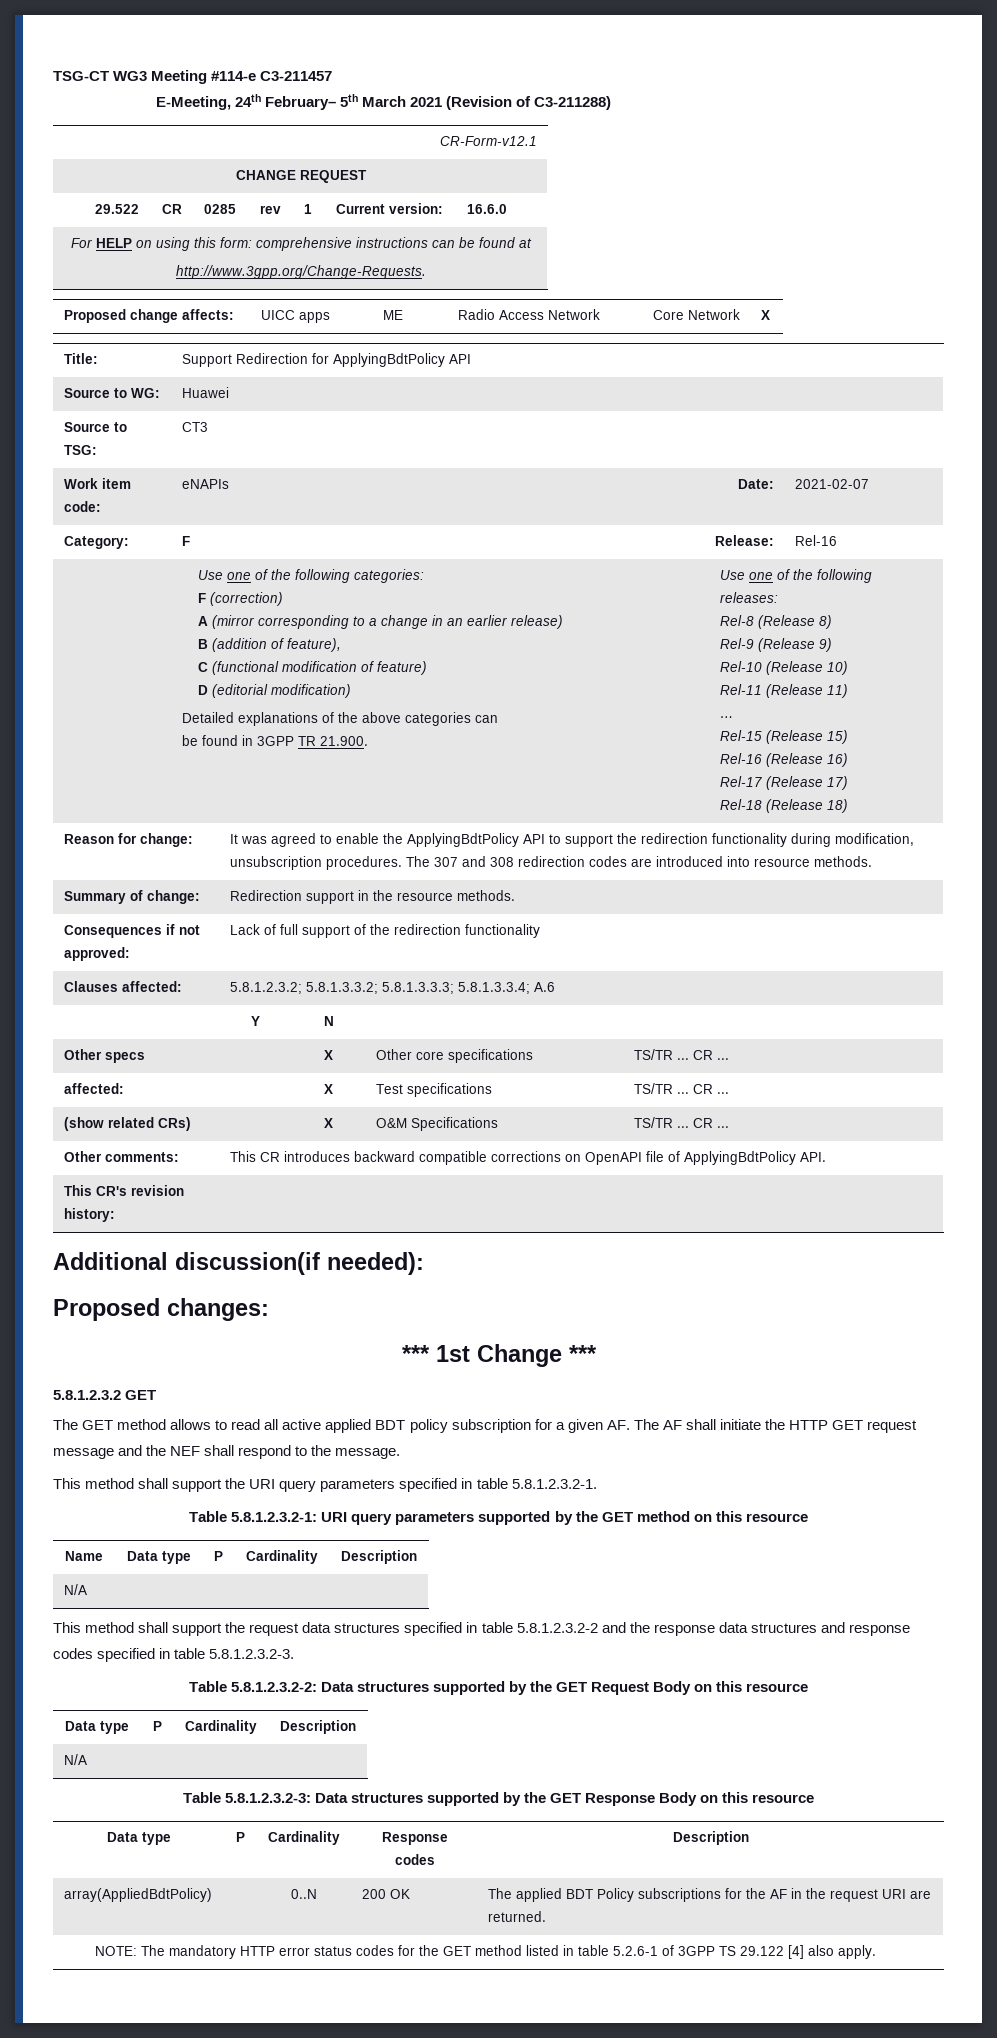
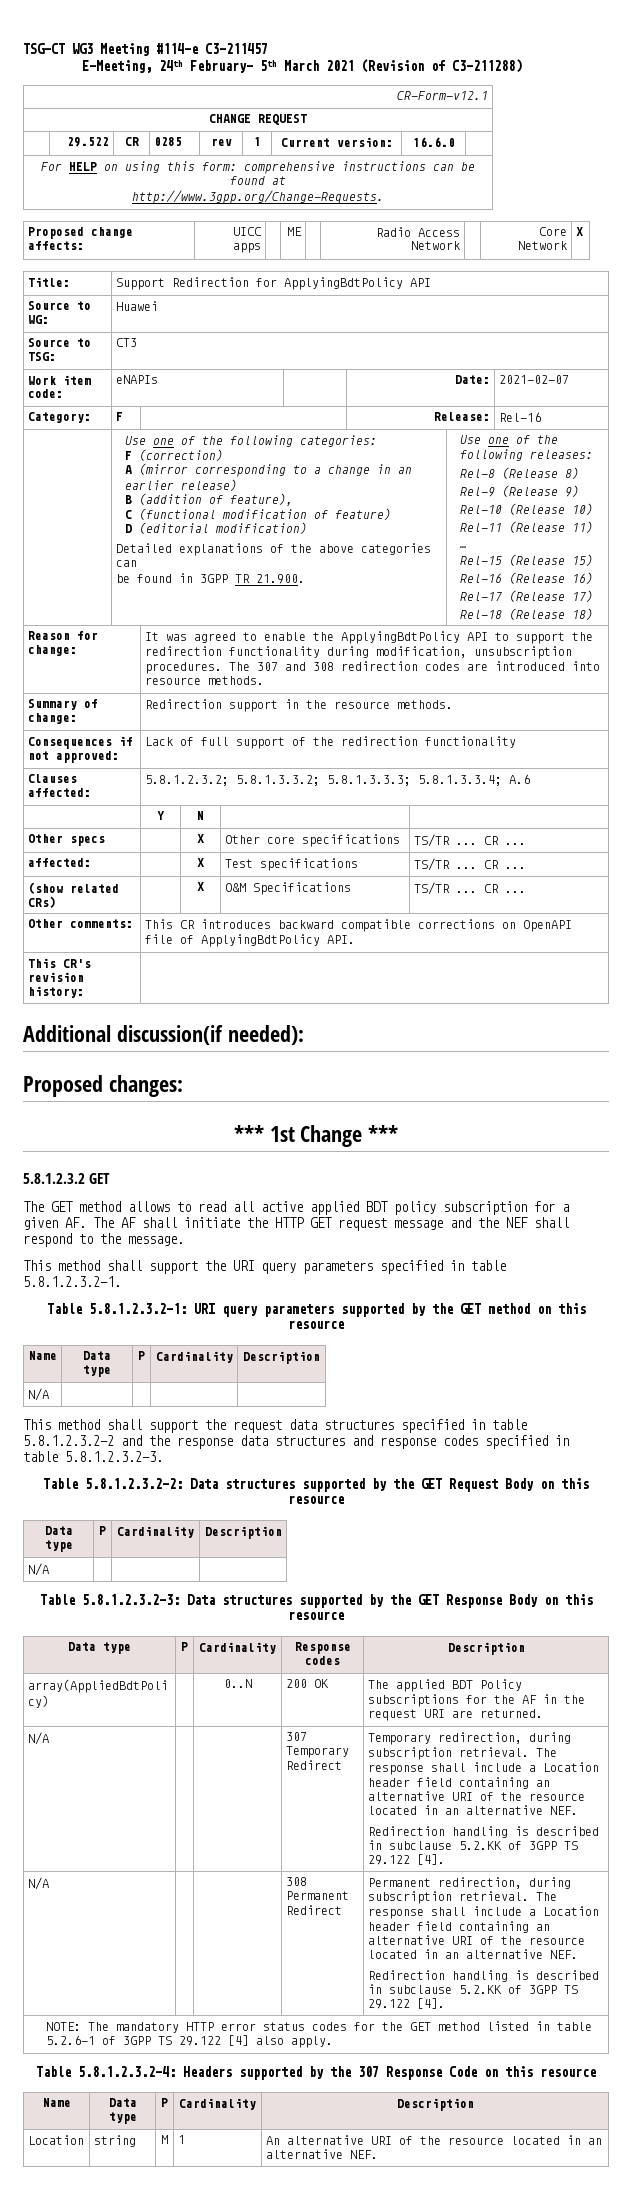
(547, 1916) none -> [27,1732,49,1745] [285,1732,307,1741] [285,1746,349,1758] [285,1760,342,1770] [367,1732,571,1745] [367,1747,557,1760] [367,1762,599,1775] [367,1777,550,1789] [367,1791,585,1801] [367,1805,578,1815] [367,1826,599,1838] [367,1840,578,1850] [367,1854,445,1865] [27,1877,49,1890] [285,1877,307,1886] [285,1891,349,1900] [285,1905,342,1915] [367,1877,571,1889] [367,1891,557,1904] [367,1906,599,1919] [367,1921,550,1933] [367,1935,585,1945] [367,1949,578,1959] [367,1970,599,1982] [367,1984,578,1994] [367,1998,445,2009] // N/A | | | 307 Temporary Redirect | Temporary redirection, during subscription retrieval. The response shall include a Location header field containing an alternative URI of the resource located in an alternative NEF. // Redirection handling is described in subclause 5.2.KK of 3GPP TS 29.122 [4]. // N/A | | | 308 Permanent Redirect | Permanent redirection, during subscription retrieval. The response shall include a Location header field containing an alternative URI of the resource located in an alternative NEF. // Redirection handling is described in subclause 5.2.KK of 3GPP TS 29.122 [4].
(877, 1952) none -> [36,2066,596,2080] [42,2098,71,2107] [108,2098,137,2107] [108,2112,137,2124] [161,2098,168,2107] [179,2098,256,2110] [396,2098,474,2111] [27,2135,84,2145] [93,2135,136,2147] [161,2135,168,2144] [177,2135,185,2144] [265,2135,602,2145] [265,2149,378,2159] // Table 5.8.1.2.3.2-4: Headers supported by the 307 Response Code on this resource // Name | Data type | P | Cardinality | Description // Location | string | M | 1 | An alternative URI of the resource located in an alternative NEF.

